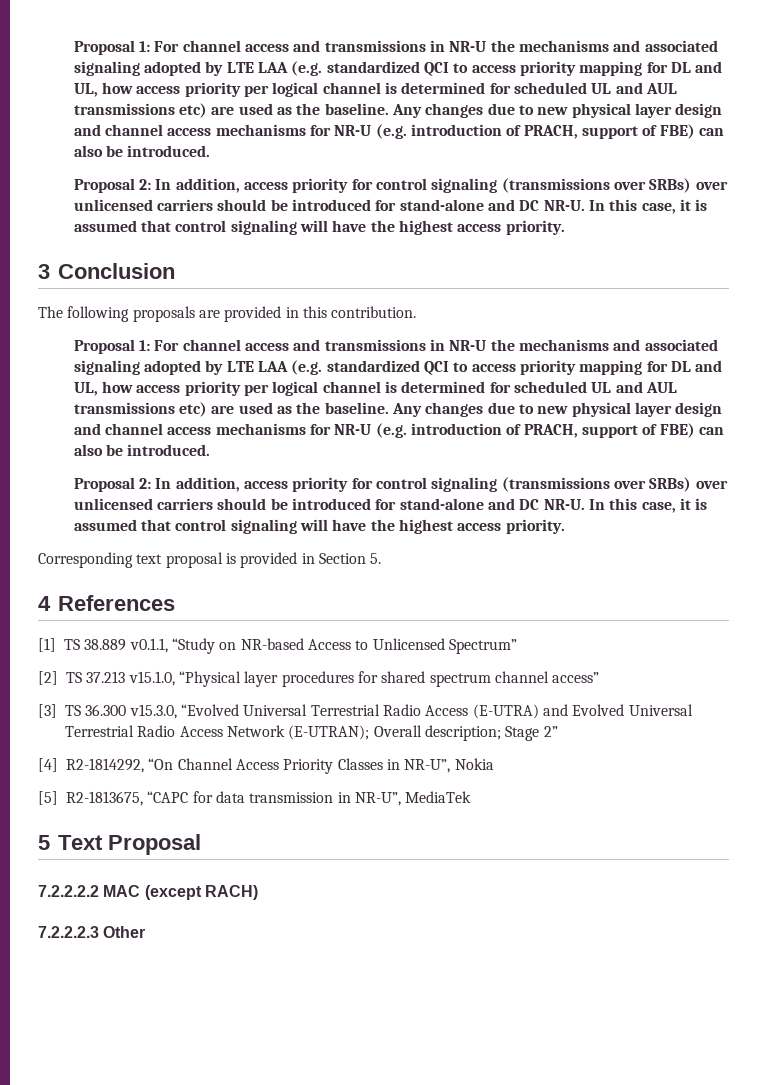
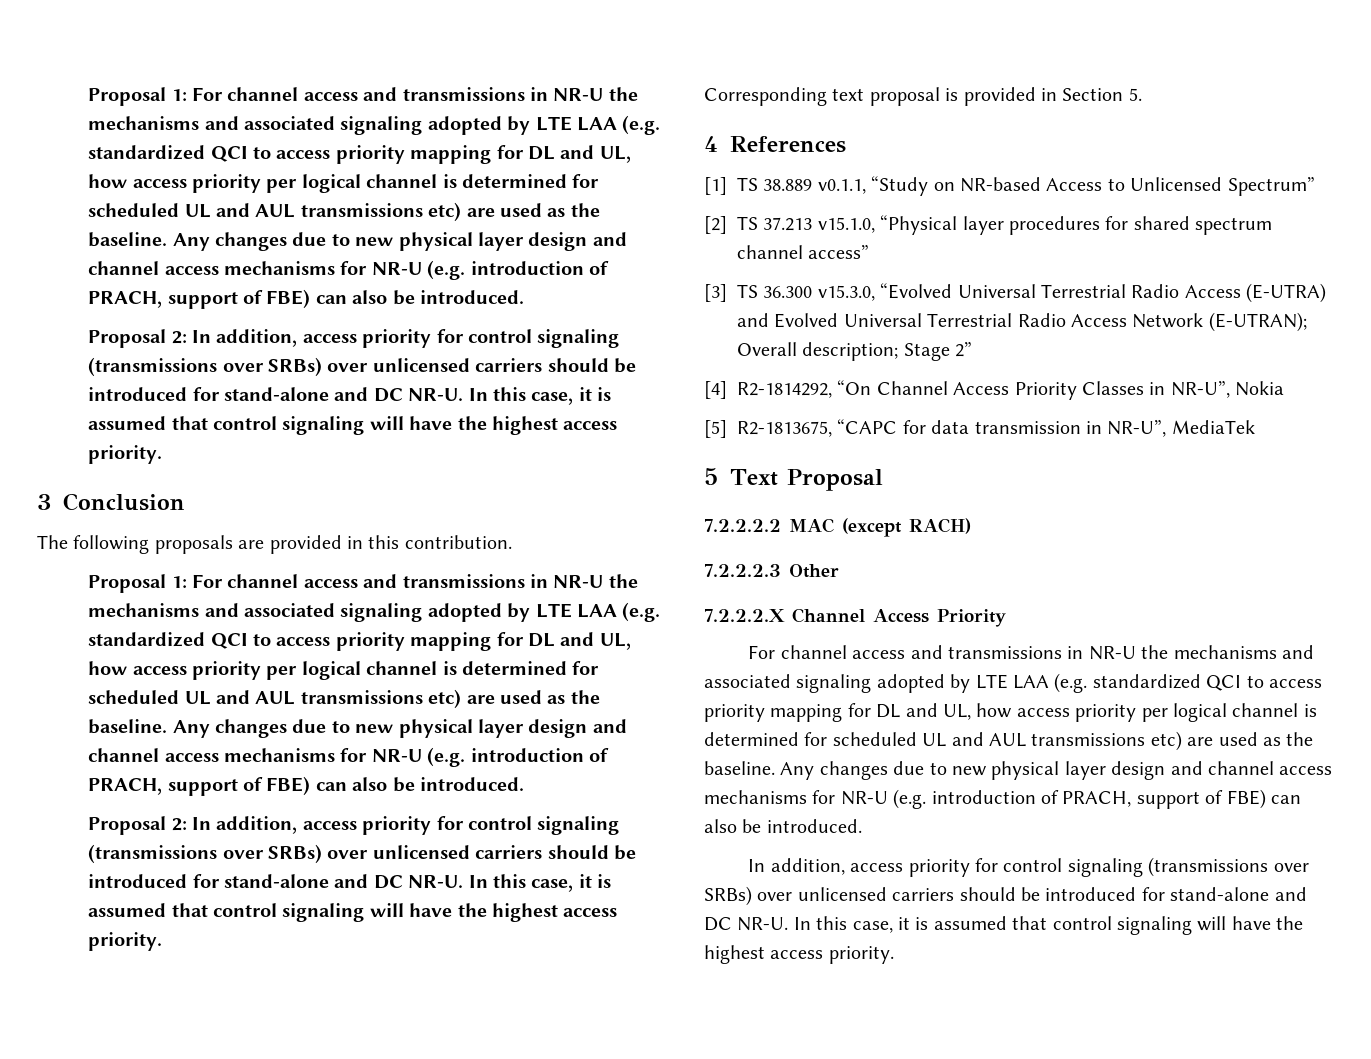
(146, 932) none -> [704,608,1006,627] [748,645,1314,660] [704,673,1322,693] [704,703,1317,722] [704,731,1314,751] [704,761,1333,780] [704,789,1301,809] [704,819,862,833] [748,857,1309,877] [704,886,1307,906] [704,916,1304,935] [704,945,894,964] // 7.2.2.2.X Channel Access Priority // For channel access and transmissions in NR-U the mechanisms and associated signaling adopted by LTE LAA (e.g. standardized QCI to access priority mapping for DL and UL, how access priority per logical channel is determined for scheduled UL and AUL transmissions etc) are used as the baseline. Any changes due to new physical layer design and channel access mechanisms for NR-U (e.g. introduction of PRACH, support of FBE) can also be introduced. // In addition, access priority for control signaling (transmissions over SRBs) over unlicensed carriers should be introduced for stand-alone and DC NR-U. In this case, it is assumed that control signaling will have the highest access priority.

